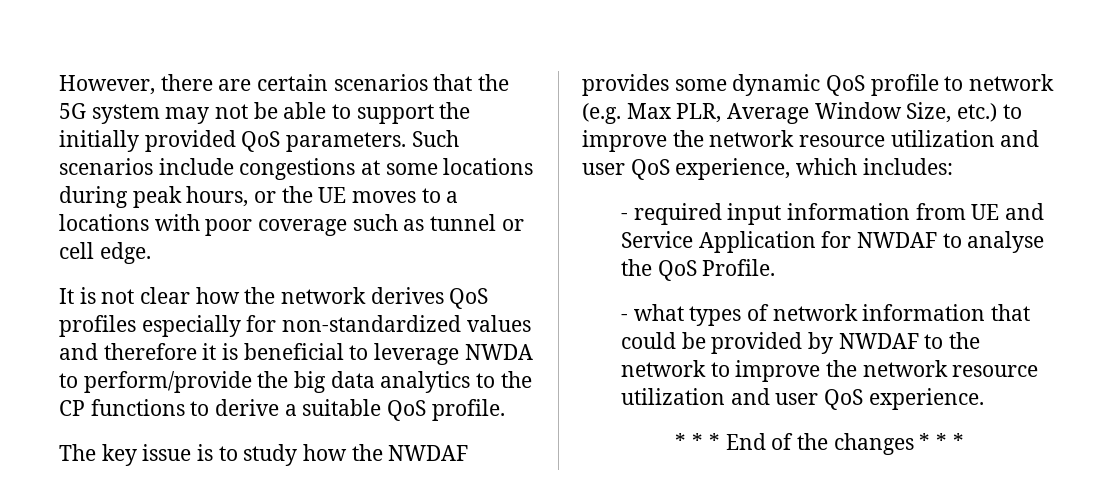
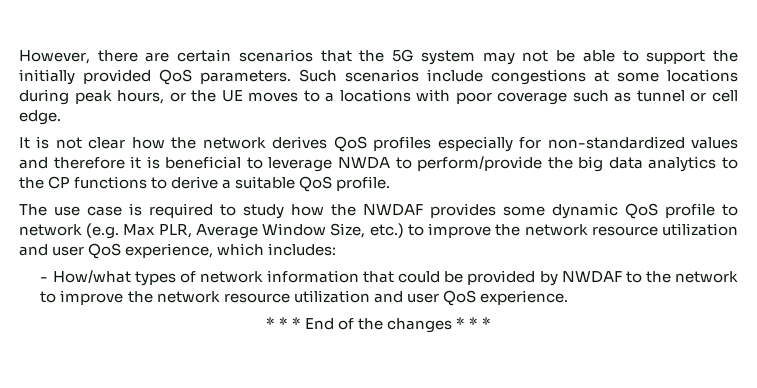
[101,444,214,466] key issue is -> [54,203,213,218] use case is required
[633,203,1044,225] [620,231,1045,253] [620,259,776,281] [620,304,684,321] required input information from UE and Service Application for NWDAF to analyse the QoS Profile. // - what -> [52,270,131,283] How/what

